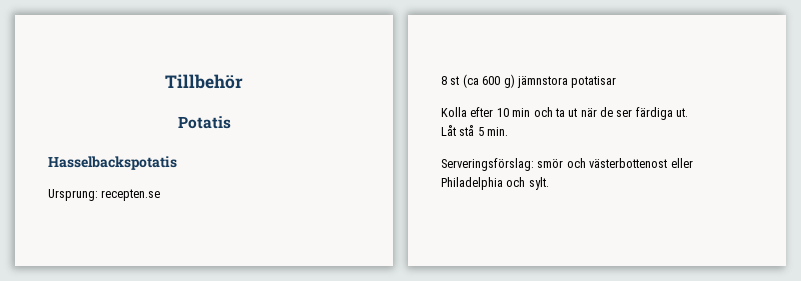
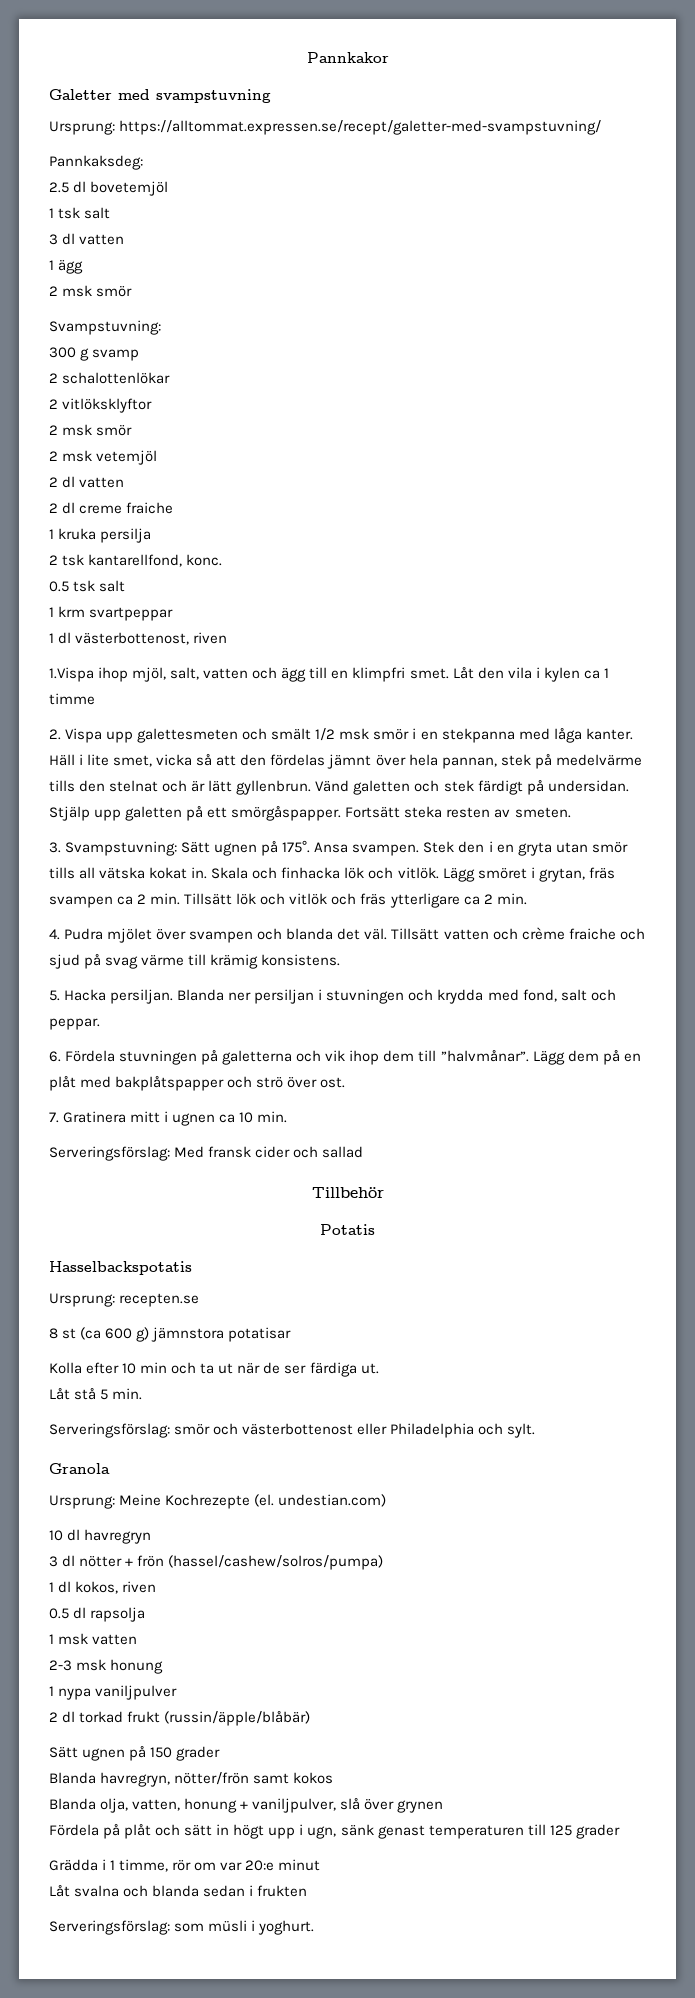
(165, 81) none -> [306,52,389,63] [49,89,271,103] [49,120,602,135] [49,155,143,170] [49,181,169,196] [49,207,111,219] [49,233,125,245] [49,259,84,274] [49,285,133,297] [49,320,161,335] [49,347,140,361] [49,372,171,384] [49,398,153,413] [49,424,133,436] [49,450,158,465] [49,476,125,488] [49,502,174,514] [49,528,152,543] [49,554,223,567] [49,580,126,592] [49,606,174,621] [49,632,228,645] [49,666,609,682] [49,693,95,705] [49,727,633,743] [49,753,642,769] [49,779,629,795] [49,805,571,821] [49,840,628,856] [49,867,615,882] [49,893,527,908] [49,927,645,943] [49,953,341,969] [49,989,616,1004] [49,1018,100,1030] [49,1049,641,1065] [49,1075,346,1091] [49,1111,288,1126] [49,1146,364,1161] Pannkakor // Galetter med svampstuvning // Ursprung: https://alltommat.expressen.se/recept/galetter-med-svampstuvning/ // Pannkaksdeg: // 2.5 dl bovetemjöl // 1 tsk salt // 3 dl vatten // 1 ägg // 2 msk smör // Svampstuvning: // 300 g svamp // 2 schalottenlökar // 2 vitlöksklyftor // 2 msk smör // 2 msk vetemjöl // 2 dl vatten // 2 dl creme fraiche // 1 kruka persilja // 2 tsk kantarellfond, konc. // 0.5 tsk salt // 1 krm svartpeppar // 1 dl västerbottenost, riven // 1.Vispa ihop mjöl, salt, vatten och ägg till en klimpfri smet. Låt den vila i kylen ca 1 timme // 2. Vispa upp galettesmeten och smält 1/2 msk smör i en stekpanna med låga kanter. Häll i lite smet, vicka så att den fördelas jämnt över hela pannan, stek på medelvärme tills den stelnat och är lätt gyllenbrun. Vänd galetten och stek färdigt på undersidan. Stjälp upp galetten på ett smörgåspapper. Fortsätt steka resten av smeten. // 3. Svampstuvning: Sätt ugnen på 175°. Ansa svampen. Stek den i en gryta utan smör tills all vätska kokat in. Skala och finhacka lök och vitlök. Lägg smöret i grytan, fräs svampen ca 2 min. Tillsätt lök och vitlök och fräs ytterligare ca 2 min. // 4. Pudra mjölet över svampen och blanda det väl. Tillsätt vatten och crème fraiche och sjud på svag värme till krämig konsistens. // 5. Hacka persiljan. Blanda ner persiljan i stuvningen och krydda med fond, salt och peppar. // 6. Fördela stuvningen på galetterna och vik ihop dem till ”halvmånar”. Lägg dem på en plåt med bakplåtspapper och strö över ost. // 7. Gratinera mitt i ugnen ca 10 min. // Serveringsförslag: Med fransk cider och sallad //
(549, 183) none -> [49,1463,110,1474] [49,1494,387,1509] [49,1529,152,1544] [49,1555,384,1570] [49,1581,157,1594] [49,1607,146,1622] [49,1633,138,1645] [49,1659,164,1674] [49,1685,178,1700] [49,1710,311,1726] [49,1745,221,1761] [49,1772,334,1787] [49,1797,444,1813] [49,1823,620,1839] [49,1859,321,1872] [49,1884,308,1897] [49,1920,315,1935] // Granola // Ursprung: Meine Kochrezepte (el. undestian.com) // 10 dl havregryn // 3 dl nötter + frön (hassel/cashew/solros/pumpa) // 1 dl kokos, riven // 0.5 dl rapsolja // 1 msk vatten // 2-3 msk honung // 1 nypa vaniljpulver // 2 dl torkad frukt (russin/äpple/blåbär) // Sätt ugnen på 150 grader // Blanda havregryn, nötter/frön samt kokos // Blanda olja, vatten, honung + vaniljpulver, slå över grynen // Fördela på plåt och sätt in högt upp i ugn, sänk genast temperaturen till 125 grader // Grädda i 1 timme, rör om var 20:e minut // Låt svalna och blanda sedan i frukten // Serveringsförslag: som müsli i yoghurt.

